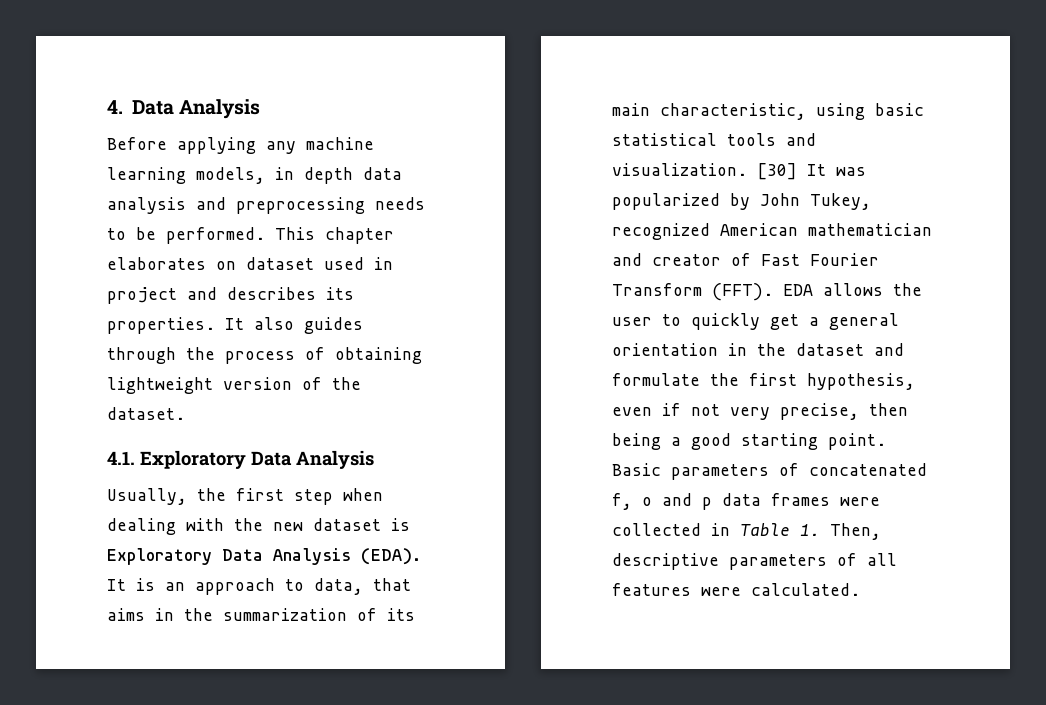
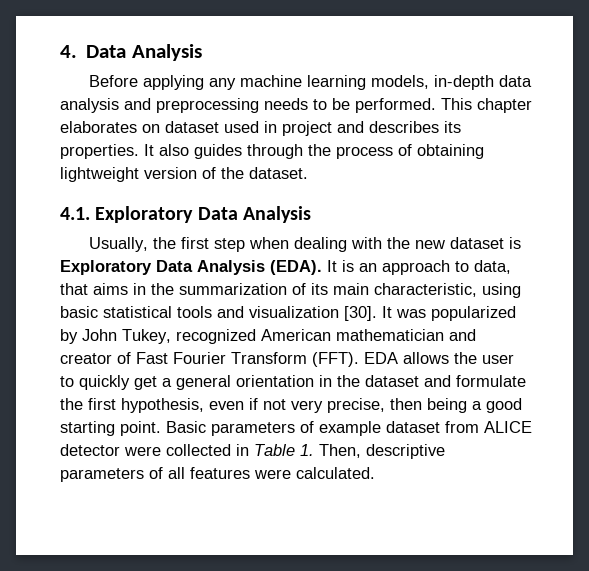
[275,167,353,184] in depth -> [433,75,494,90] in-depth
[612,163,797,180] visualization. [30] -> [249,306,377,321] visualization [30].
[809,463,927,476] [612,493,830,510] concatenated f, o and p data frames -> [319,421,532,436] [60,444,120,456] example dataset from ALICE detector

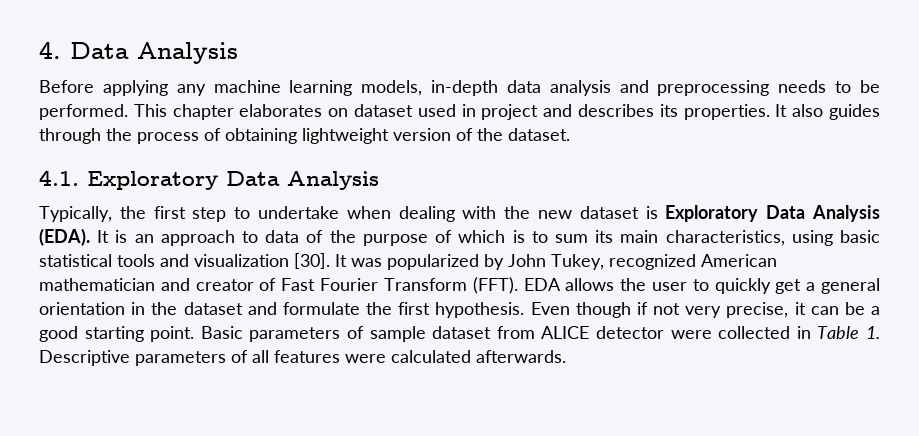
[88,237,148,252] Usually, -> [39,206,112,222] Typically,
(245, 245) none -> [234,206,339,219] to undertake
[474,260,511,274] [60,283,306,295] data, that aims in the summarization of -> [265,230,588,246] data of the purpose of which is to sum
[374,283,477,297] characteristic, -> [665,230,785,246] characteristics,
[121,398,244,413] hypothesis, even -> [435,302,631,318] hypothesis. Even though
[390,398,467,413] then being -> [794,302,865,315] it can be
[319,421,381,436] example -> [369,326,426,342] sample
[319,444,445,459] Then, descriptive -> [39,350,130,366] Descriptive
[296,467,375,479] calculated. -> [391,350,566,363] calculated afterwards.

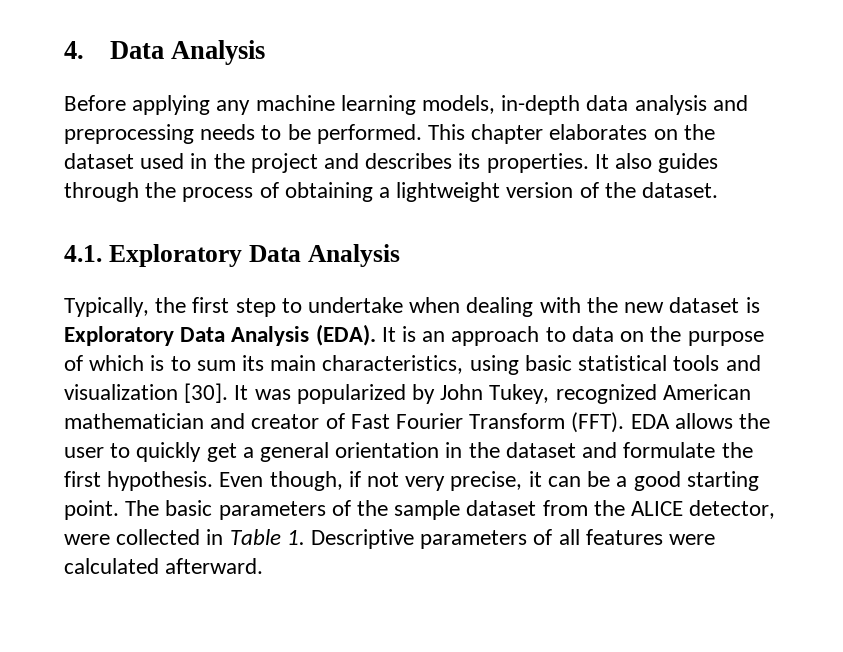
(349, 112) none -> [683,124,715,140] the
(476, 110) none -> [213,153,245,169] the
(297, 136) none -> [379,187,391,198] a
[306,230,324,243] of -> [620,331,645,342] on
[575,302,631,318] though -> [269,471,343,491] though,
[200,326,364,342] Basic parameters of -> [125,500,389,520] The basic parameters of the
[541,326,665,339] ALICE detector -> [593,500,776,519] the ALICE detector,
[476,350,566,363] afterwards. -> [165,558,264,574] afterward.

